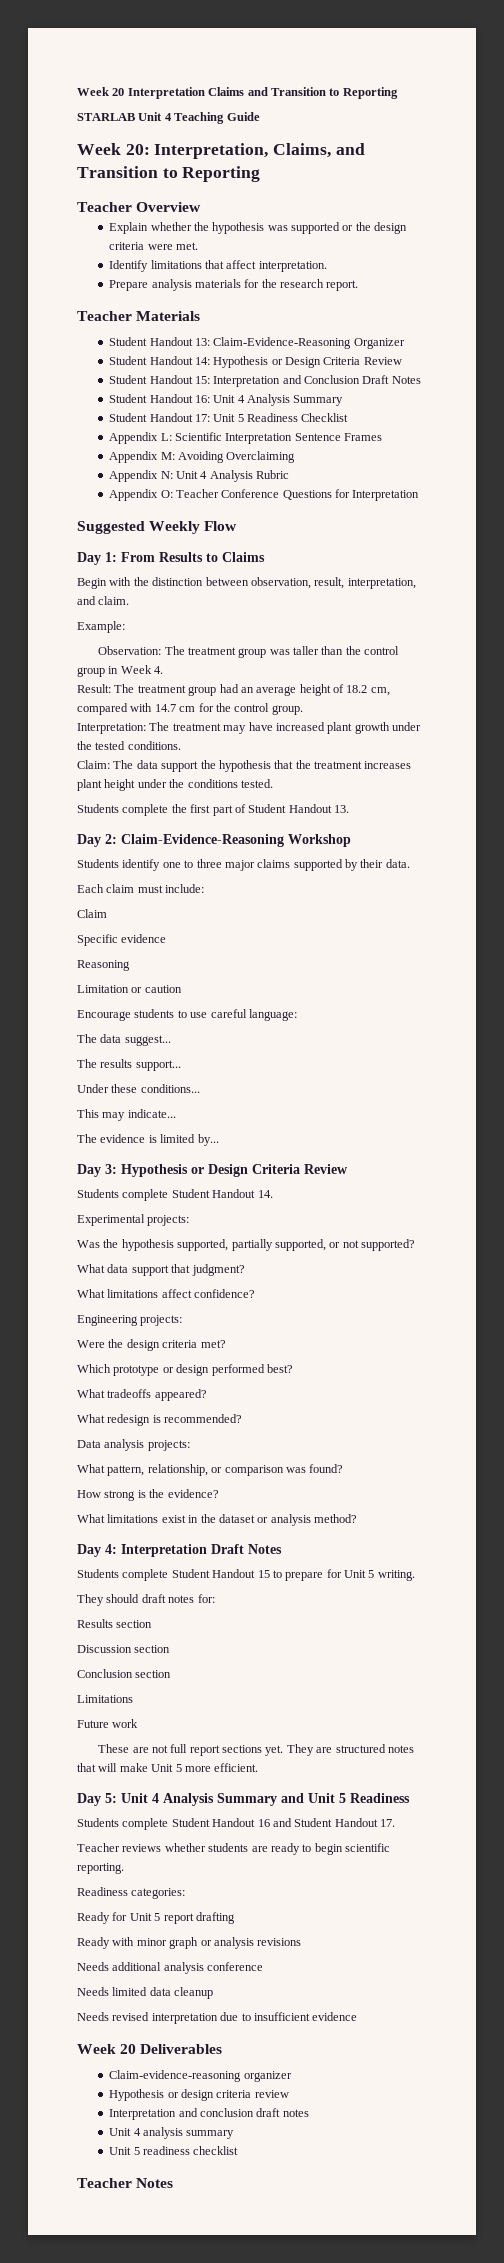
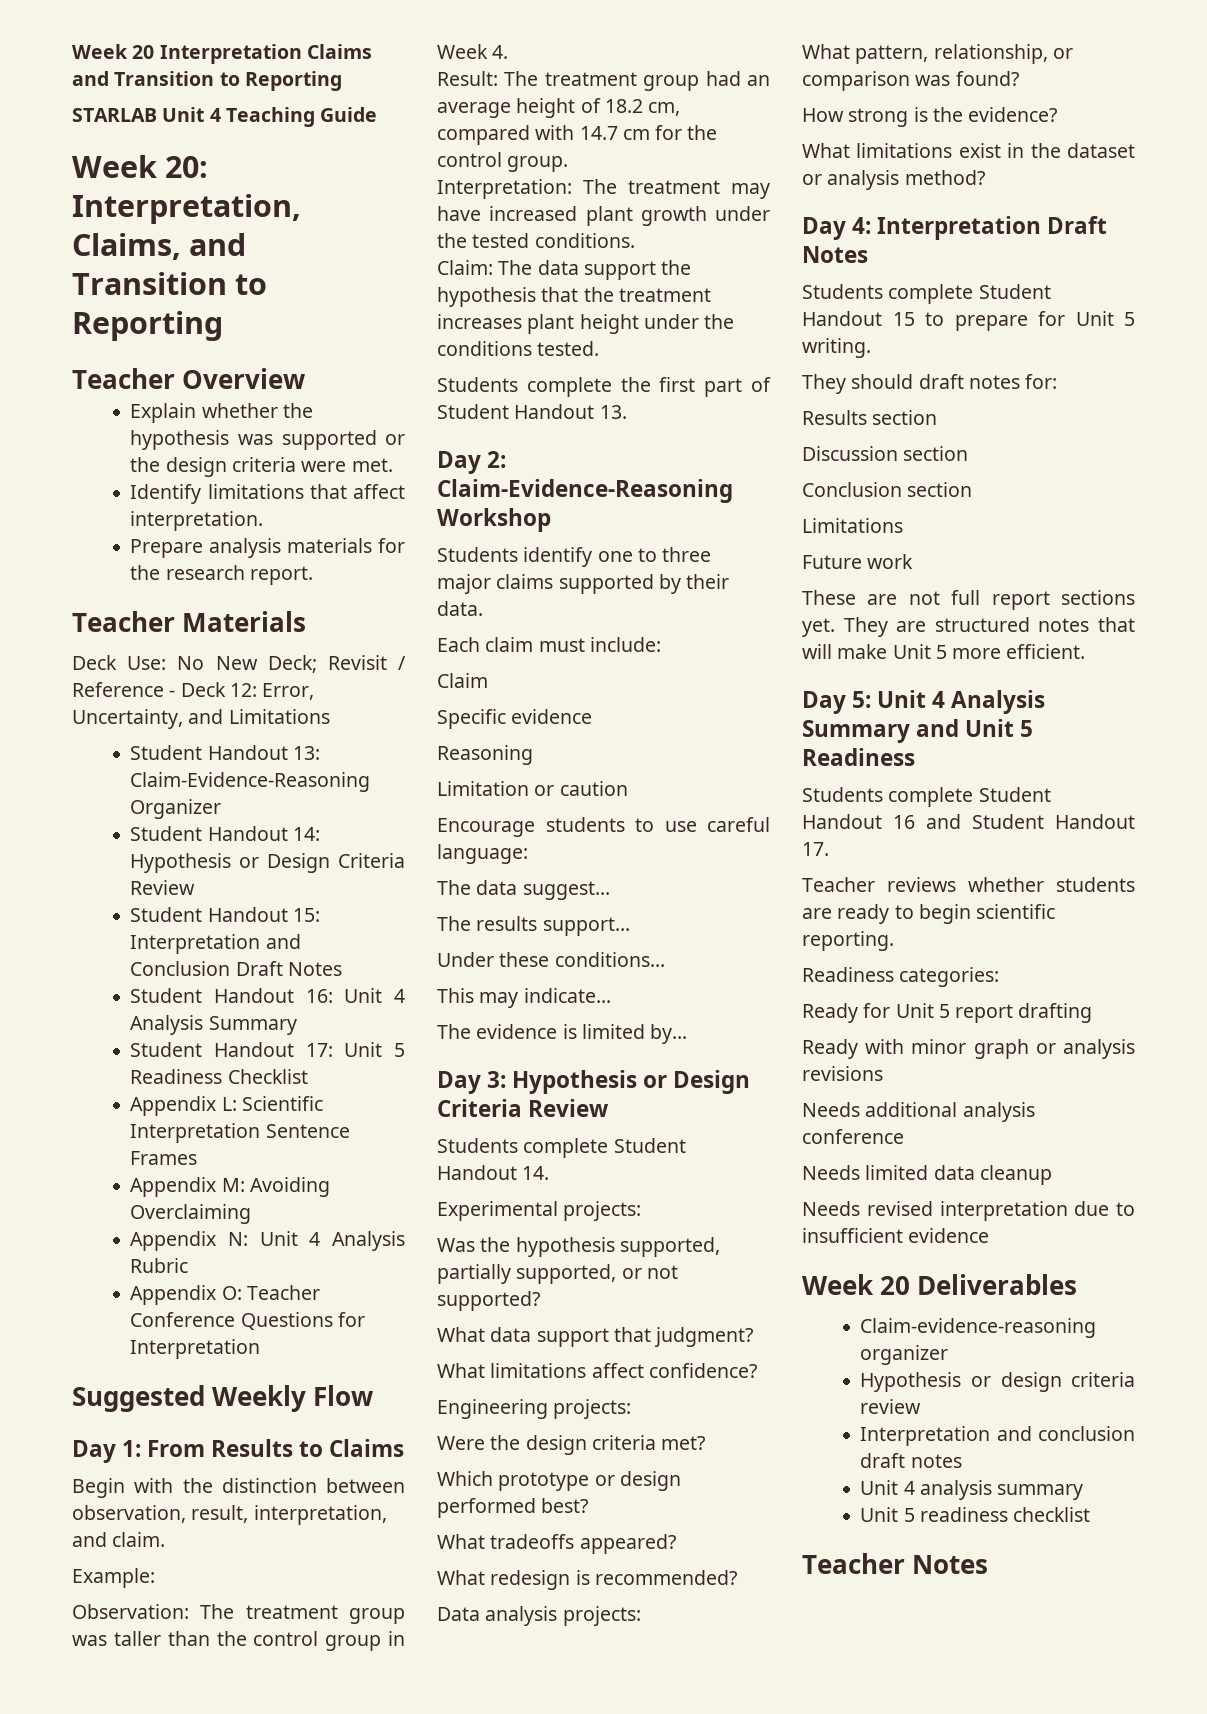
(201, 316) none -> [72,655,406,673] [72,682,315,700] [72,709,330,729] // Deck Use: No New Deck; Revisit / Reference - Deck 12: Error, Uncertainty, and Limitations

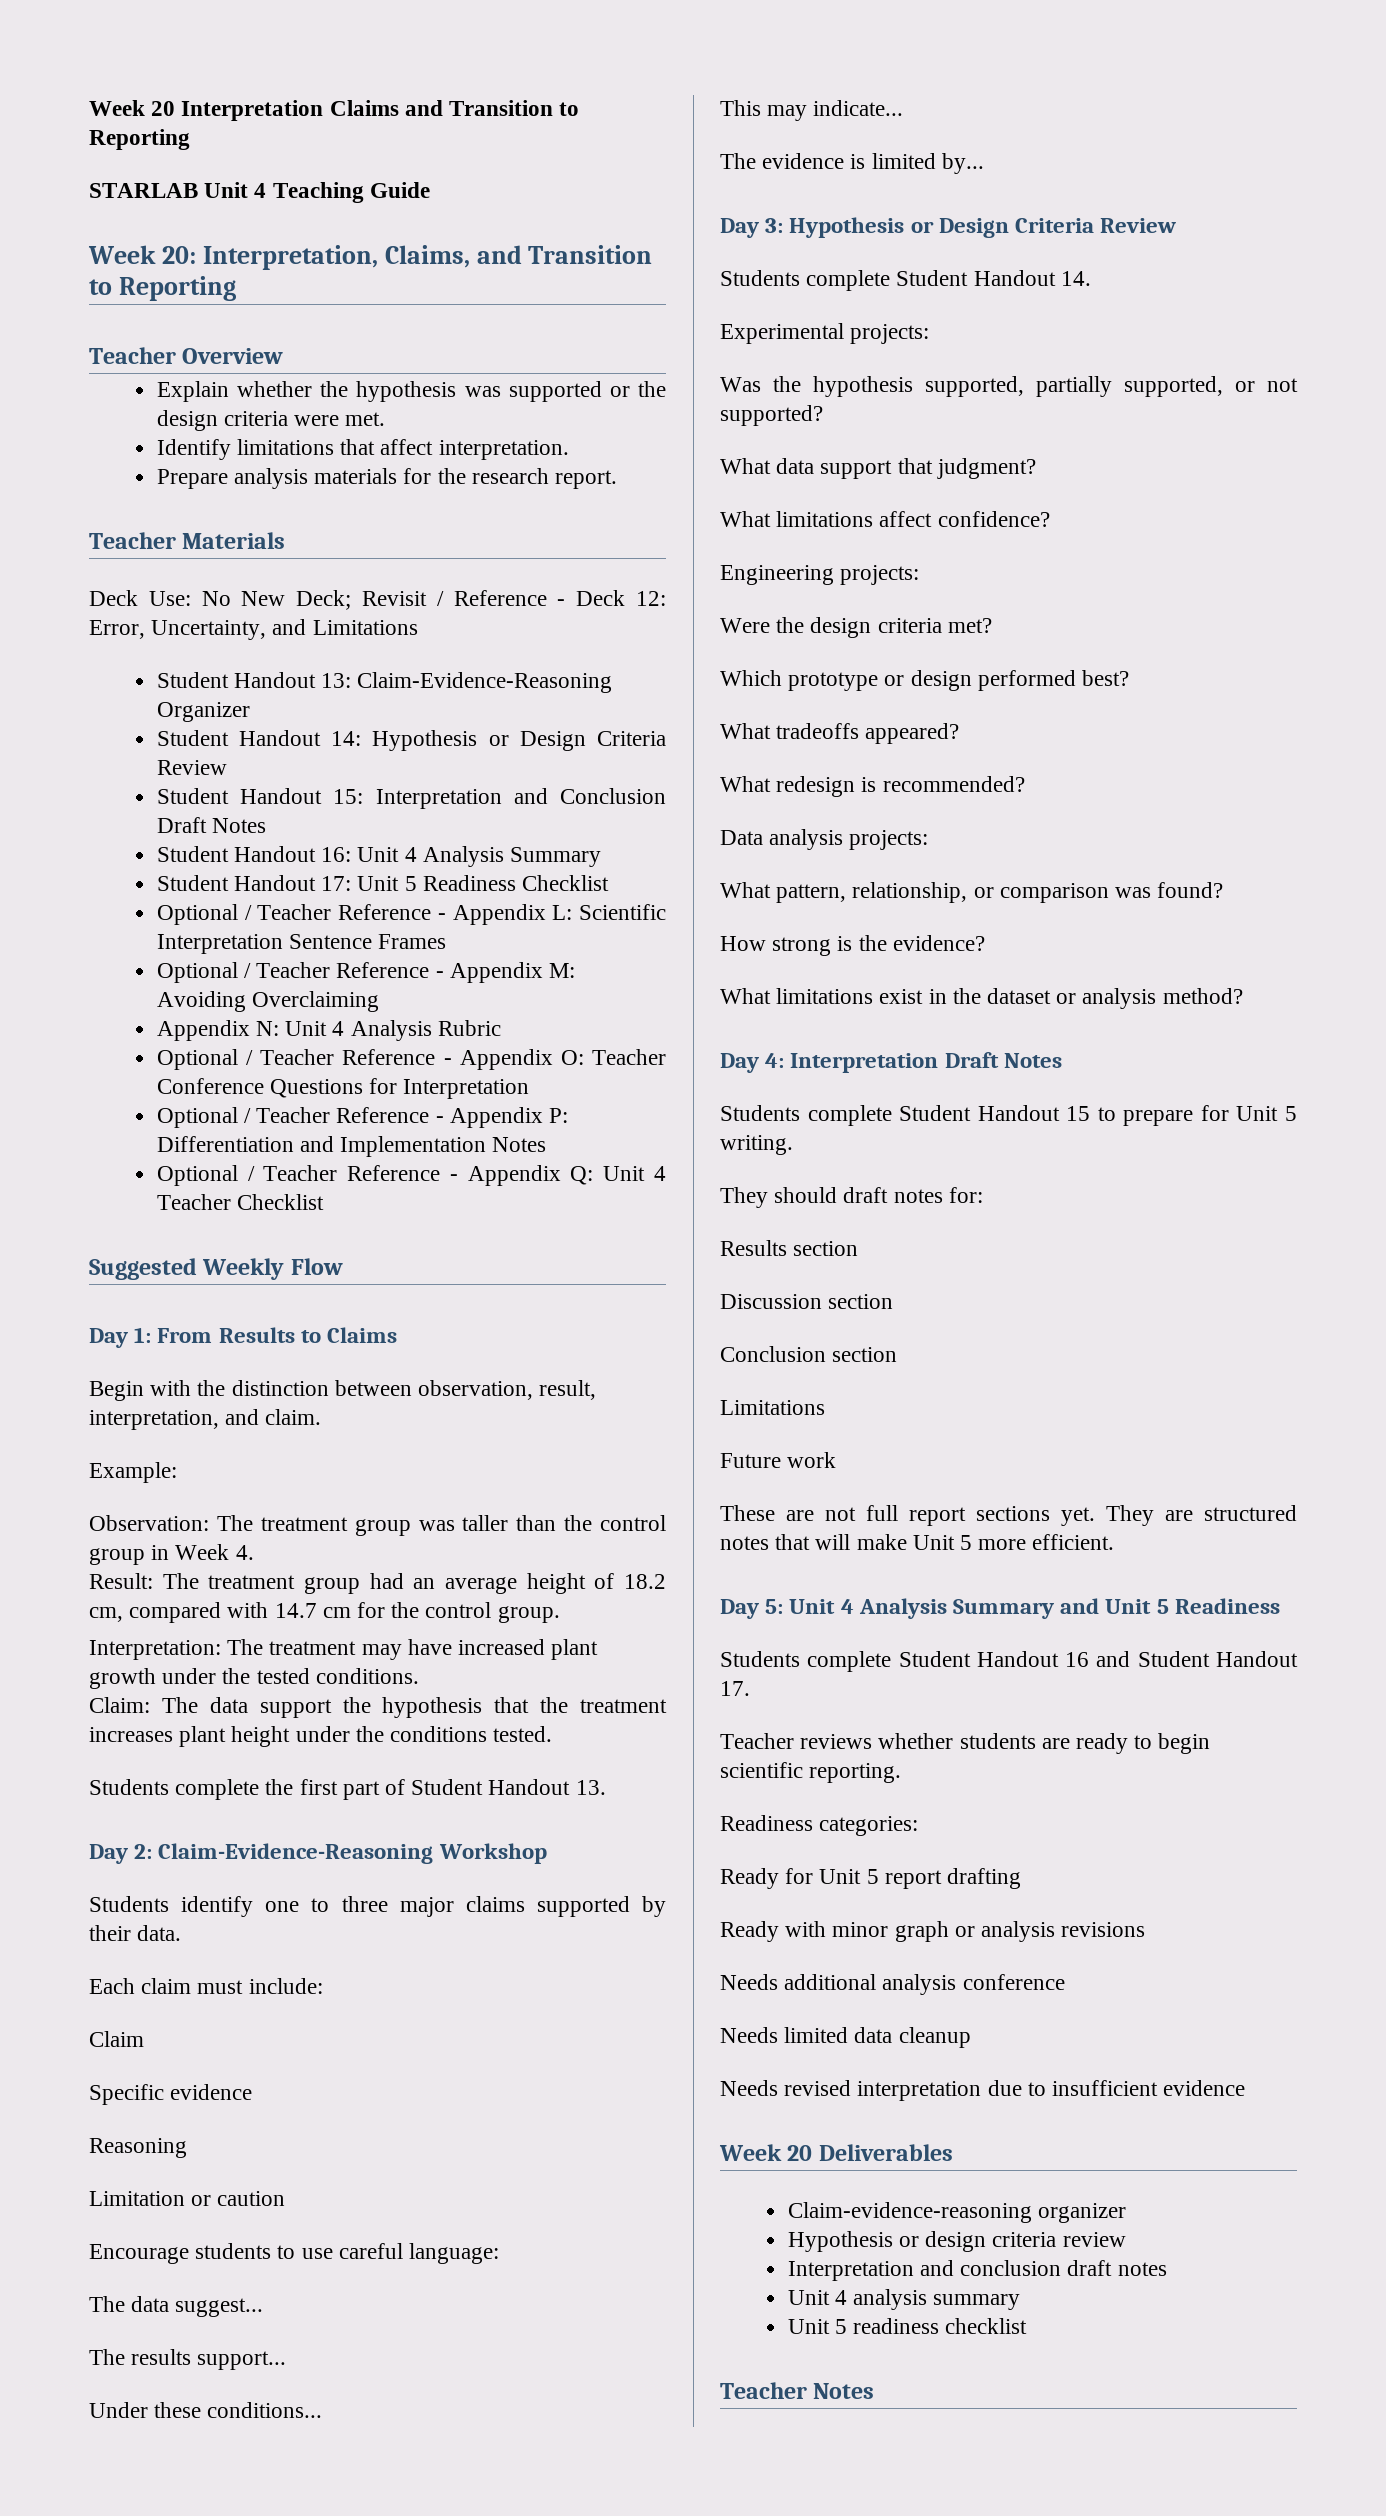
(308, 1076) none -> [156,904,446,925] Optional / Teacher Reference -
(198, 1158) none -> [156,962,444,983] Optional / Teacher Reference -
(189, 1265) none -> [156,1049,452,1070] Optional / Teacher Reference -
(261, 1349) none -> [156,1107,569,1128] [156,1136,547,1157] [156,1165,667,1186] [156,1194,325,1210] // Optional / Teacher Reference - Appendix P: Differentiation and Implementation Notes // Optional / Teacher Reference - Appendix Q: Unit 4 Teacher Checklist

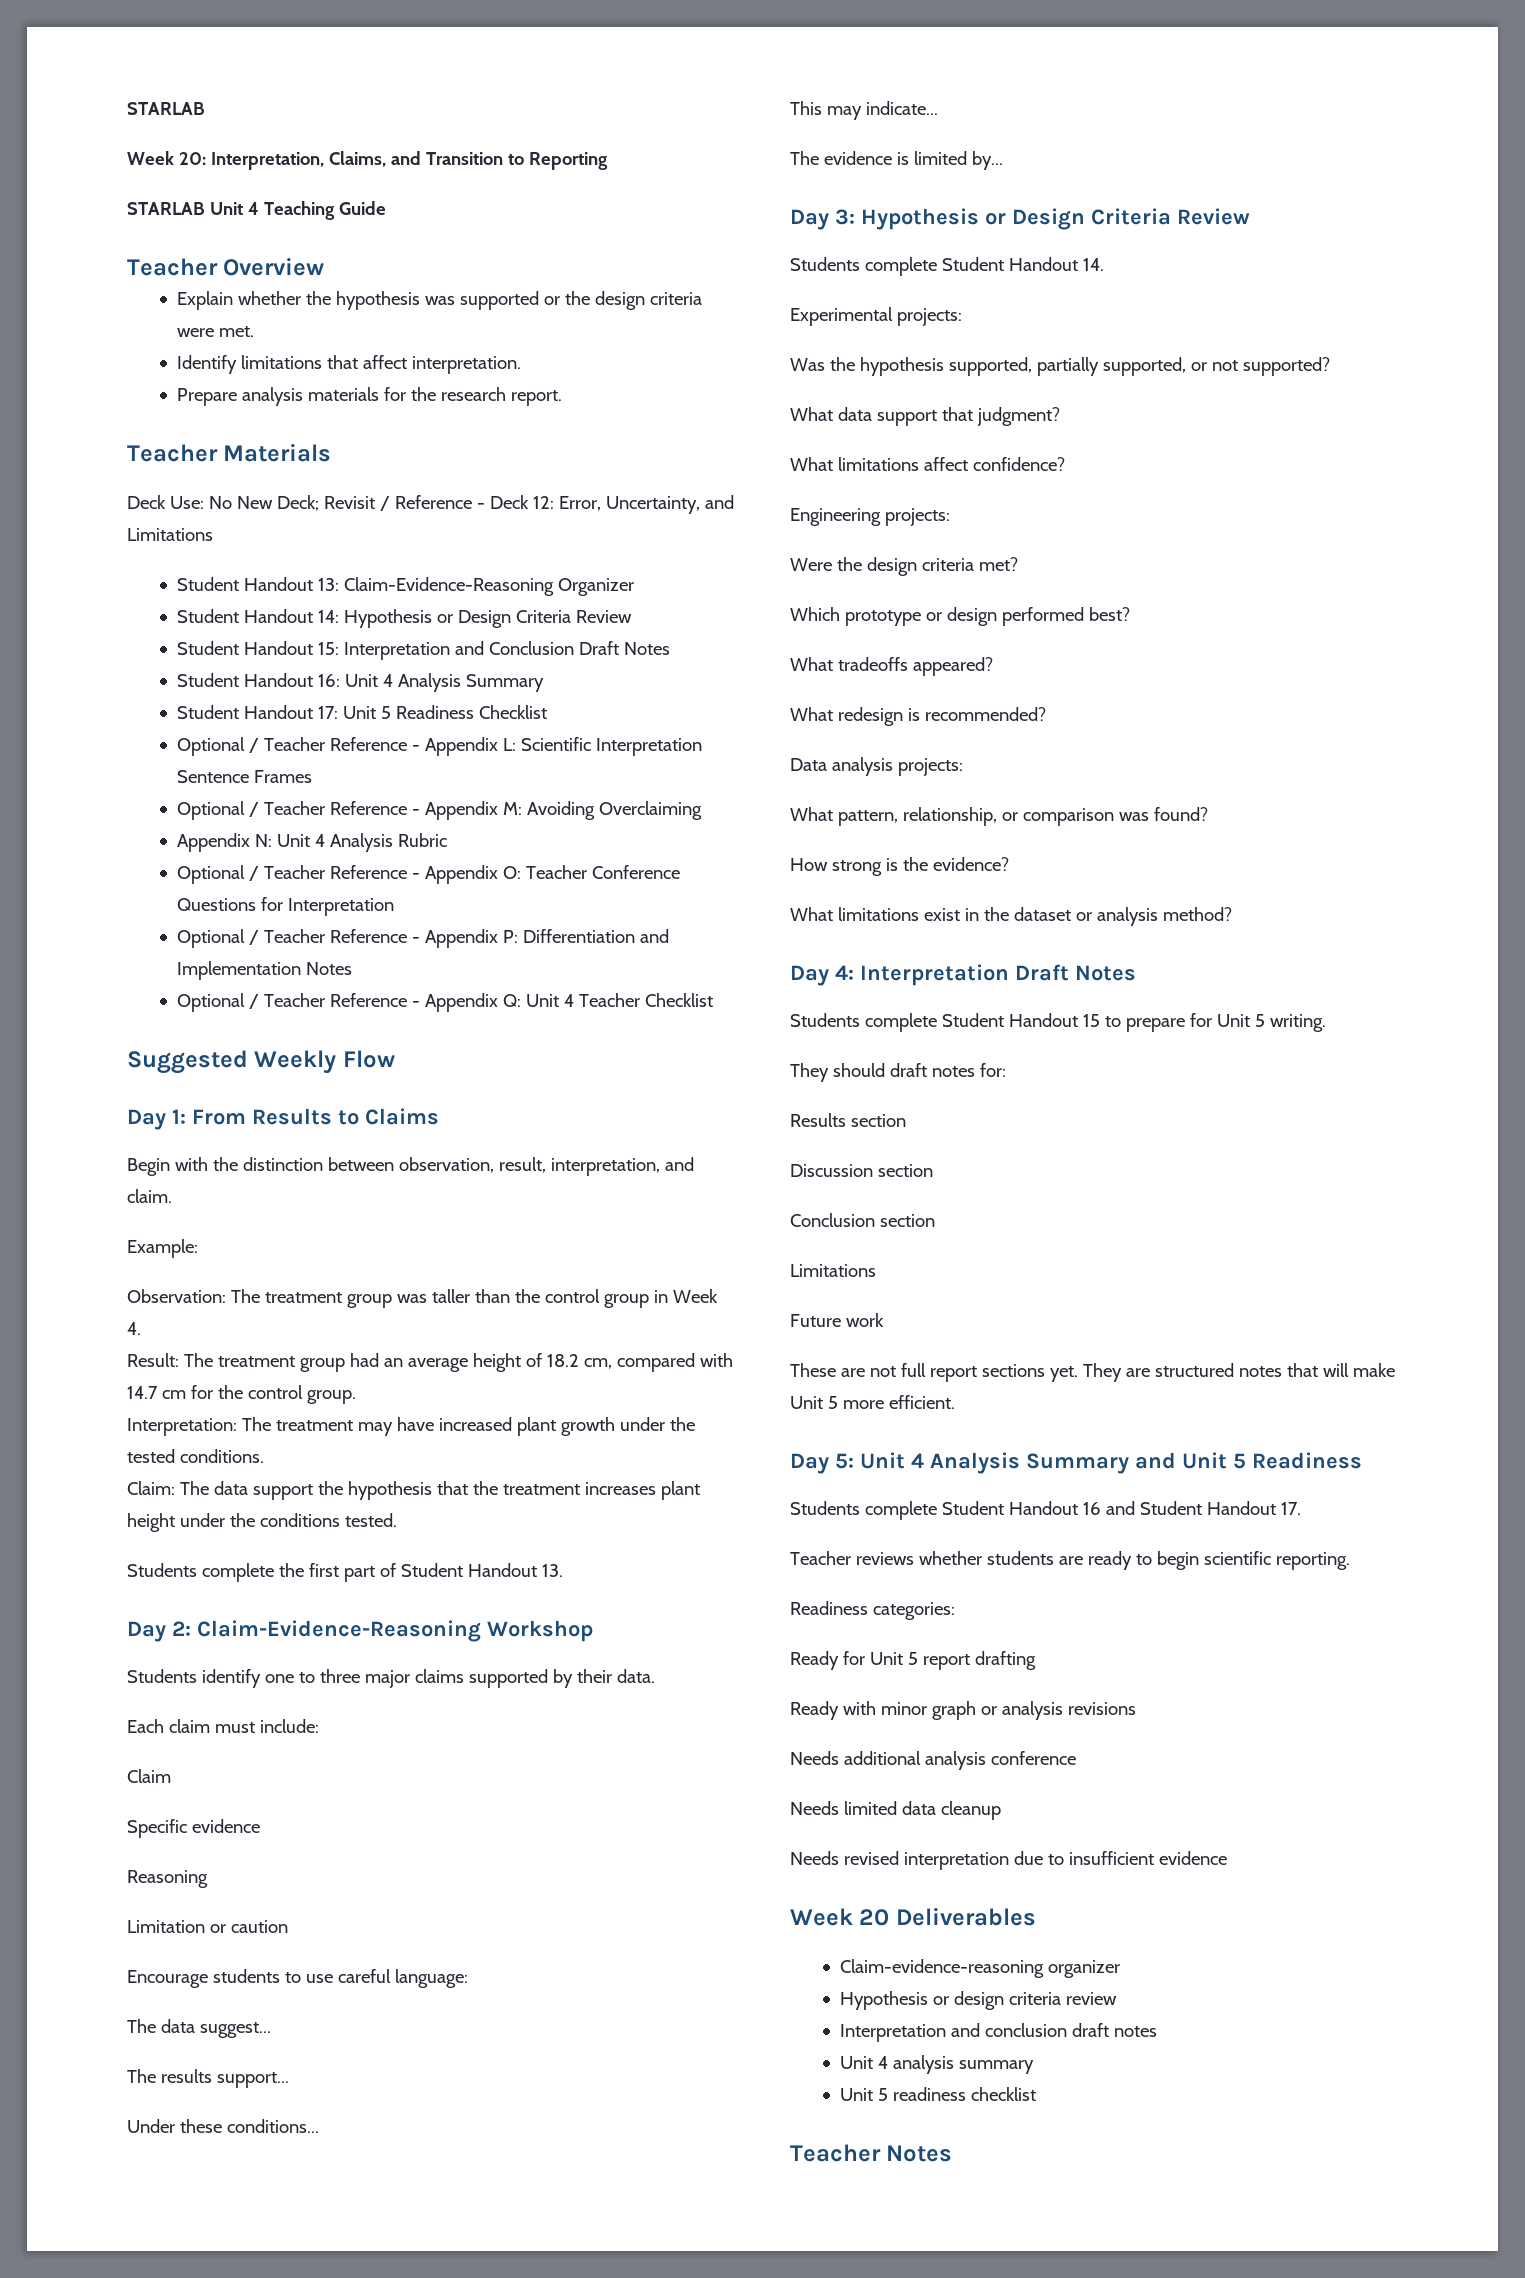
[89,100,399,121] Week 20 Interpretation Claims -> [127,102,205,115] [127,151,386,170] STARLAB // Week 20: Interpretation, Claims,
[88,245,653,270] [89,276,236,301] // Week 20: Interpretation, Claims, and Transition to Reporting -> (386, 208) none

